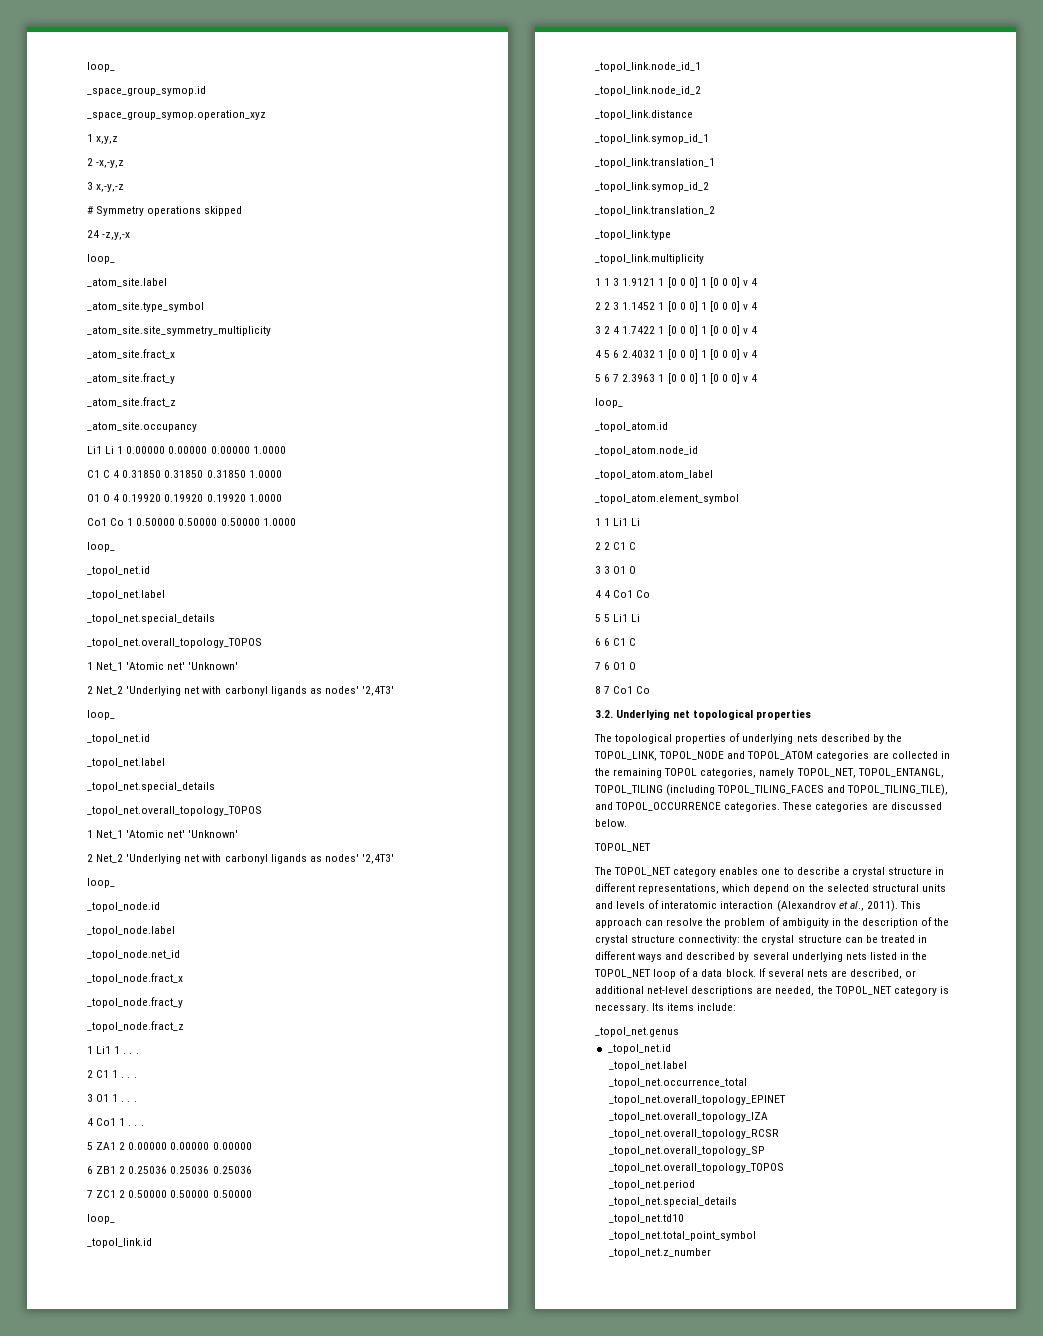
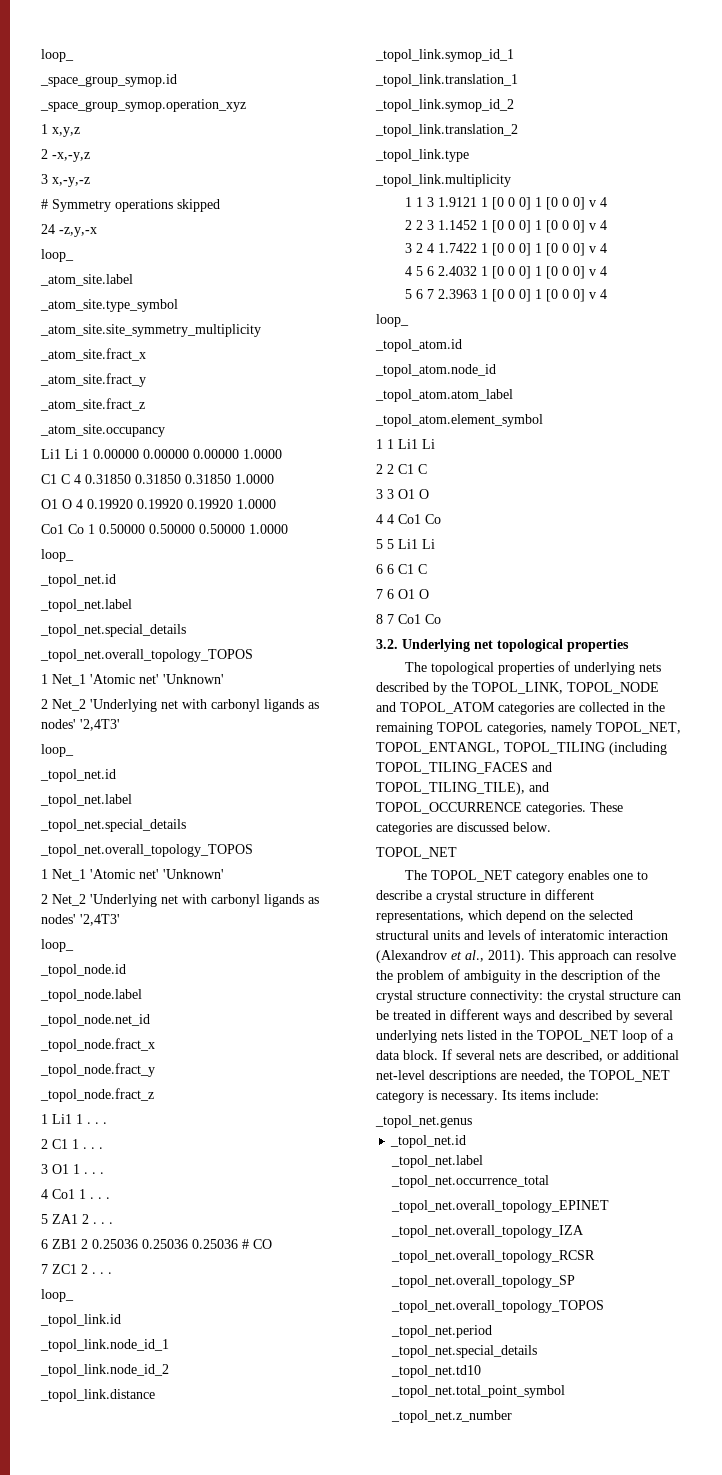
[128,1142,252,1150] 0.00000 0.00000 0.00000 -> [93,1222,113,1224] . . .
(252, 1170) none -> [242,1239,272,1249] # CO
[128,1190,252,1198] 0.50000 0.50000 0.50000 -> [92,1272,112,1274] . . .

